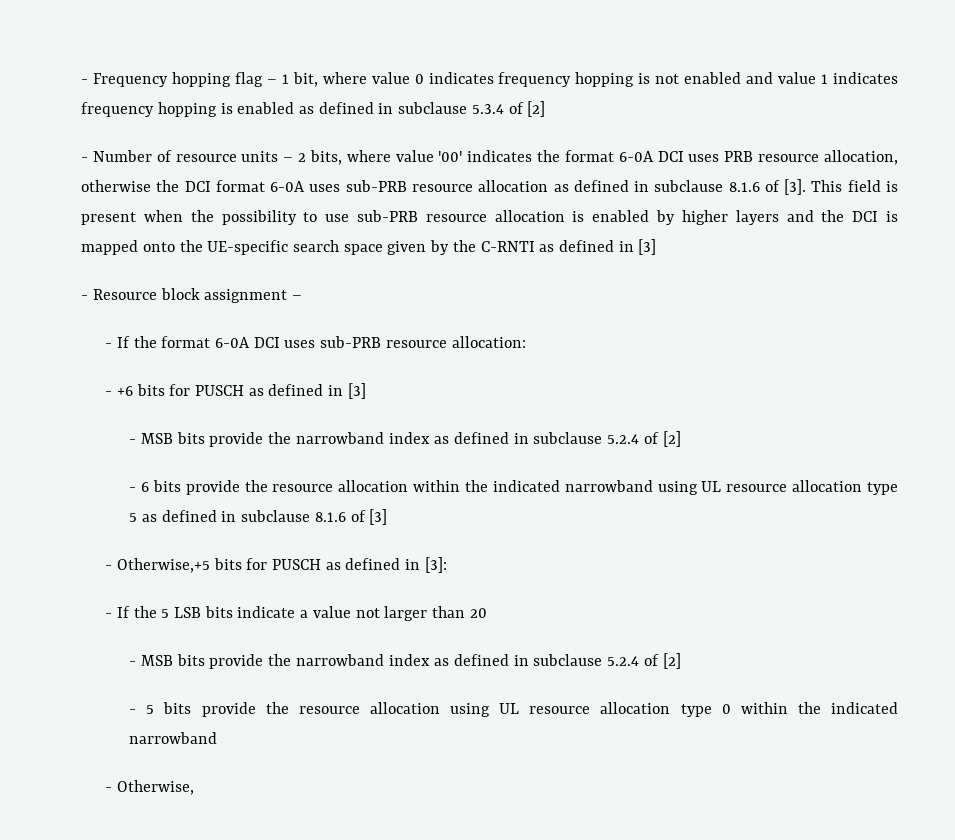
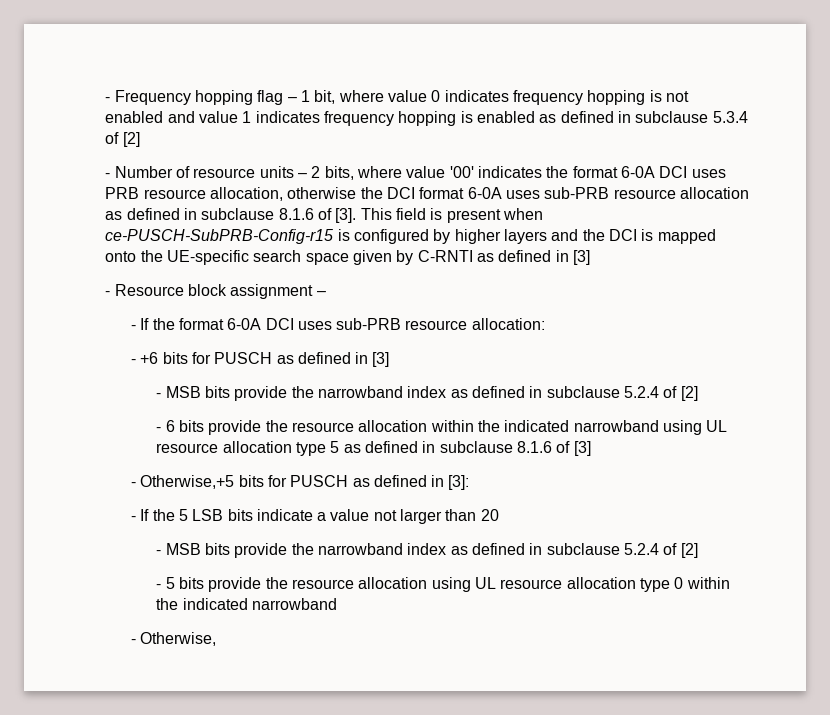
[190,210,650,225] the possibility to use sub-PRB resource allocation is enabled -> [105,229,430,244] ce-PUSCH-SubPRB-Config-r15 is configured
[452,240,476,252] the -> (414, 257) none

